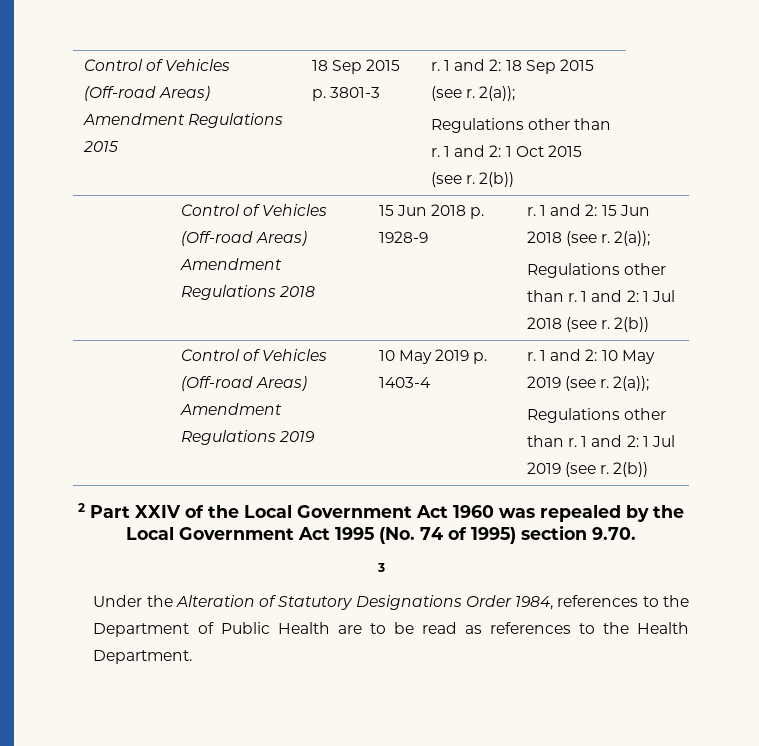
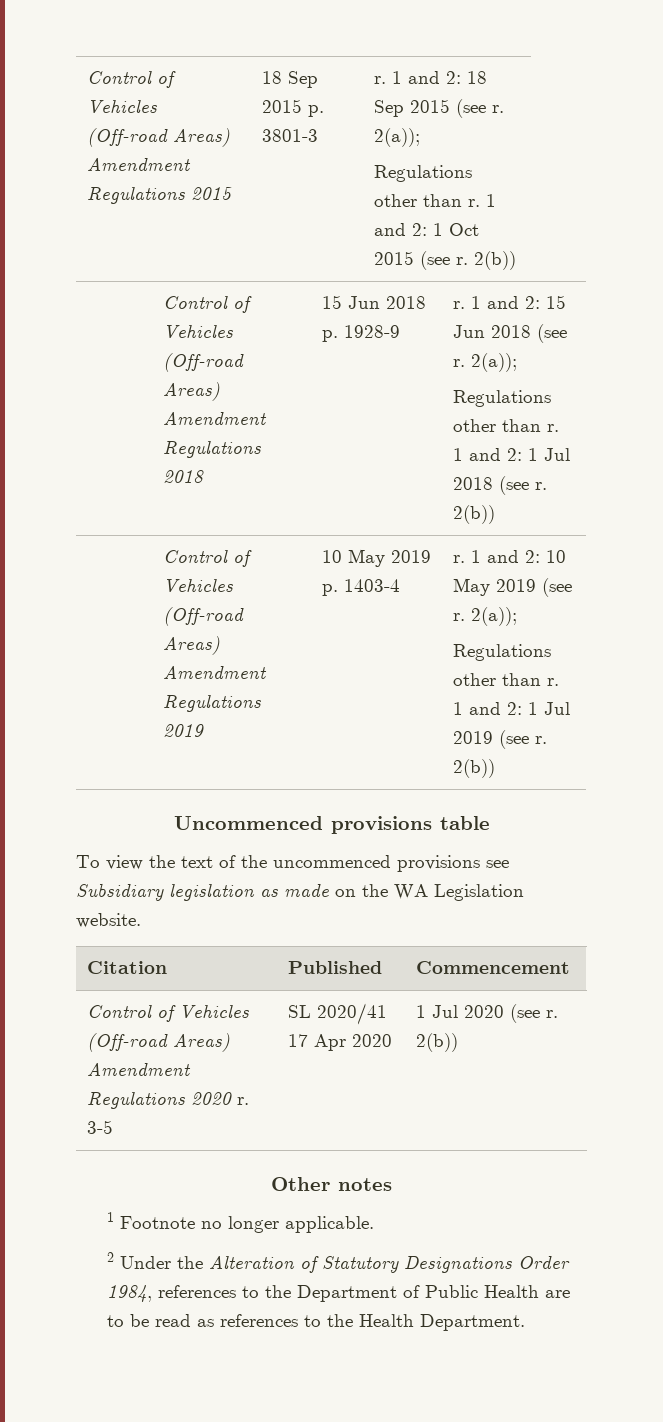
[78,503,684,522] [126,525,636,544] [376,563,385,572] 2 Part XXIV of the Local Government Act 1960 was repealed by the Local Government Act 1995 (No. 74 of 1995) section 9.70. // 3 // -> [173,816,490,834] [76,855,509,872] [76,883,524,901] [76,913,141,928] [87,961,168,974] [288,961,383,974] [416,961,571,974] [87,1005,250,1022] [87,1033,231,1052] [87,1062,192,1076] [87,1092,250,1109] [87,1120,114,1134] [288,1003,388,1025] [288,1034,393,1051] [416,1004,559,1023] [416,1033,459,1052] [271,1177,392,1191] [107,1212,375,1233] [107,1252,115,1262] Uncommenced provisions table // To view the text of the uncommenced provisions see Subsidiary legislation as made on the WA Legislation website. // Citation | Published | Commencement // Control of Vehicles (Off-road Areas) Amendment Regulations 2020 r. 3-5 | SL 2020/41 17 Apr 2020 | 1 Jul 2020 (see r. 2(b)) // Other notes // 1 Footnote no longer applicable. // 2

